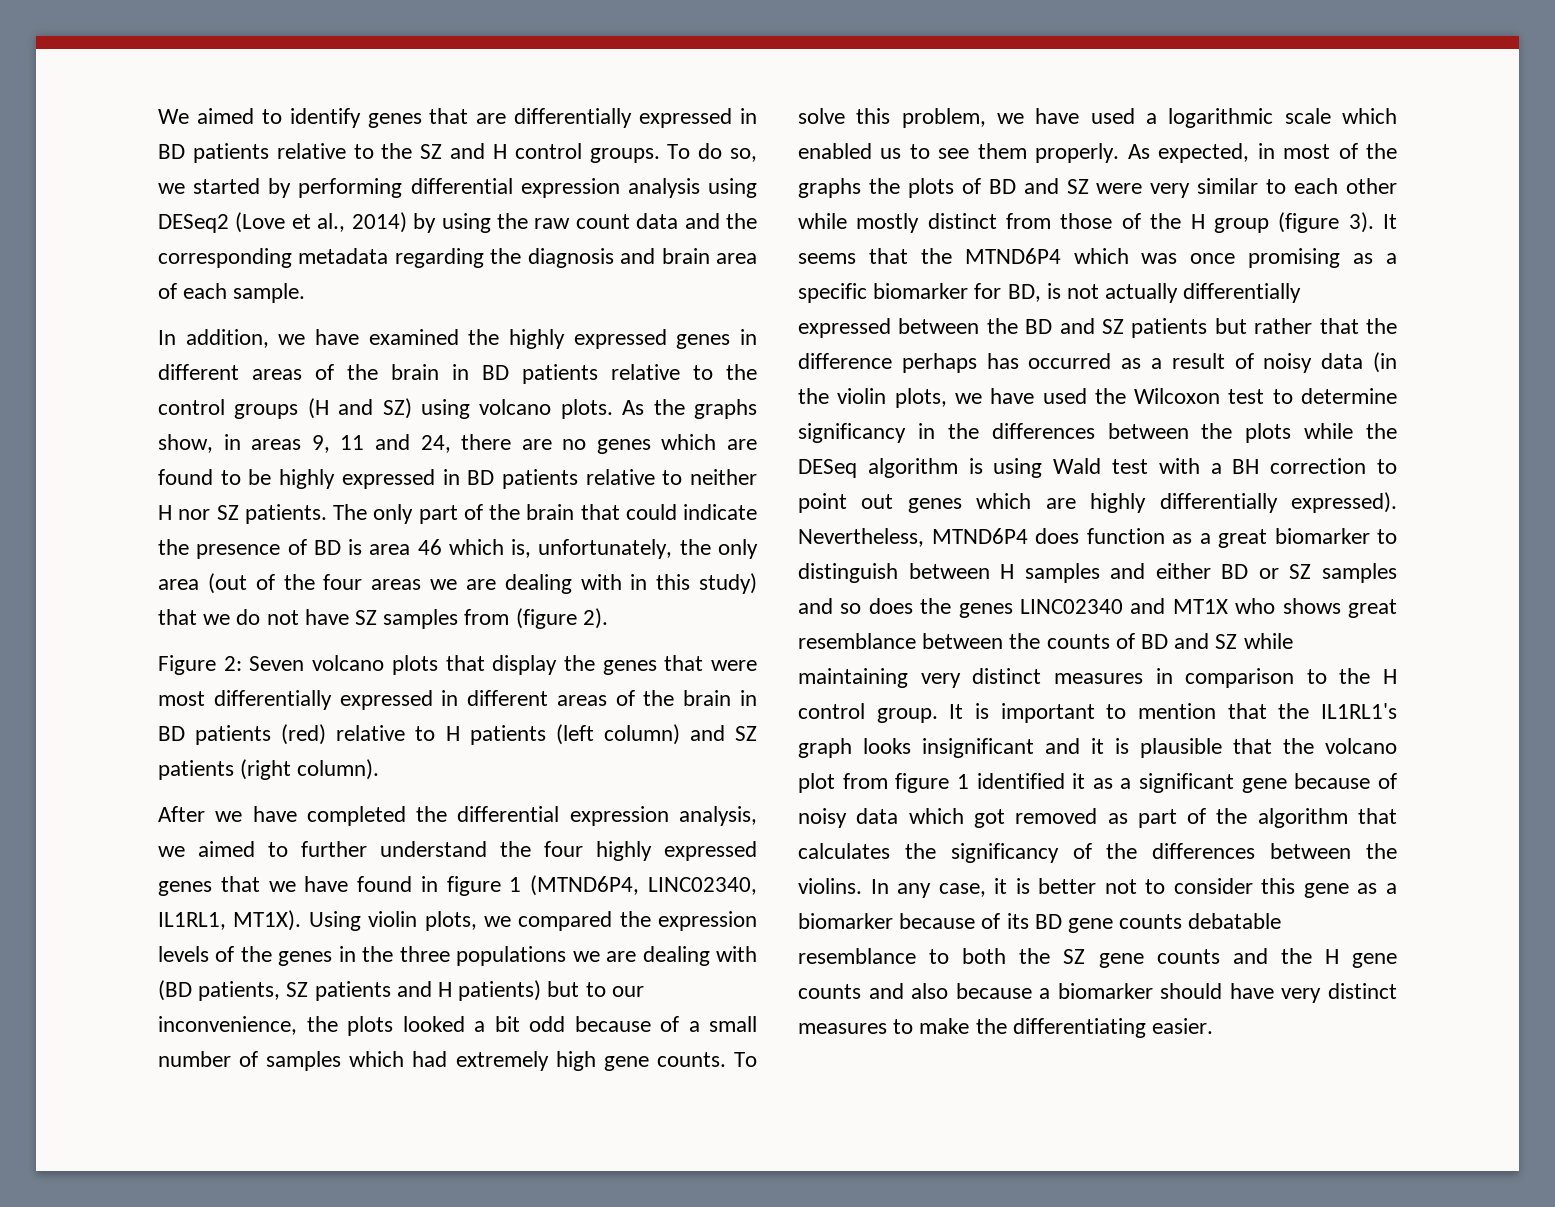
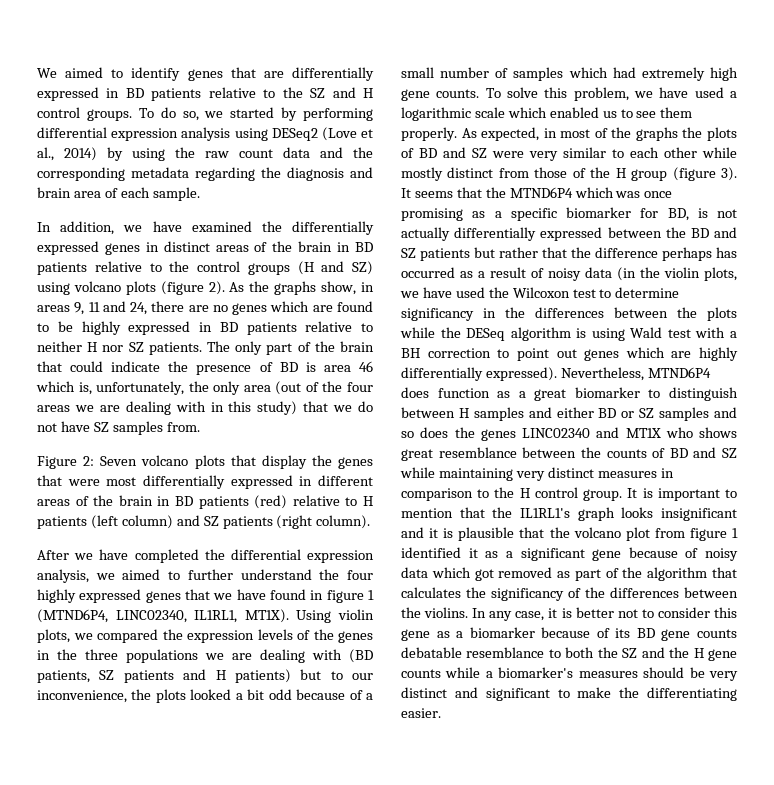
[509,329,565,349] highly -> [291,221,374,235] differentially
[158,364,239,380] different -> [163,241,210,252] distinct
[560,399,613,419] plots. -> [125,281,225,295] plots (figure 2).
[464,608,608,629] from (figure 2). -> [166,422,200,432] from.
[1098,949,1220,968] gene counts -> (638, 653) none
[868,983,1397,1003] [798,1023,887,1034] and also because a biomarker should have very distinct measures -> [445,667,738,681] [401,687,550,701] while a biomarker's measures should be very distinct and significant

